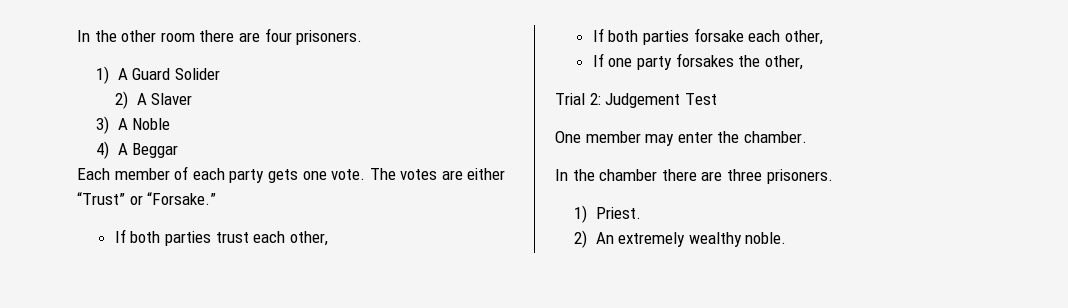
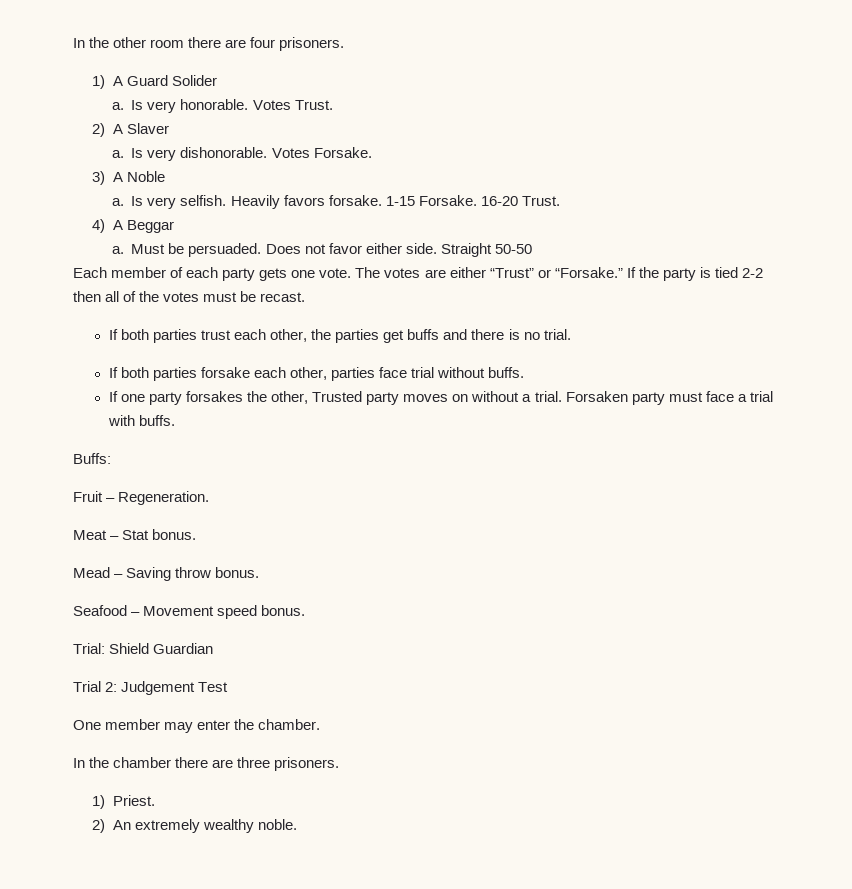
[115,91,193,109] [96,116,171,134] [96,141,179,159] 2) A Slaver // 3) A Noble // 4) A Beggar -> [111,99,333,113] [92,123,169,137] [111,147,372,161] [92,171,165,185] [111,195,560,209] [92,219,174,233] [111,243,532,257] a. Is very honorable. Votes Trust. // 2) A Slaver // a. Is very dishonorable. Votes Forsake. // 3) A Noble // a. Is very selfish. Heavily favors forsake. 1-15 Forsake. 16-20 Trust. // 4) A Beggar // a. Must be persuaded. Does not favor either side. Straight 50-50
(217, 198) none -> [626,267,763,281] [73,291,306,302] If the party is tied 2-2 then all of the votes must be recast.
(328, 238) none -> [311,329,571,343] the parties get buffs and there is no trial.
(823, 37) none -> [331,367,525,381] parties face trial without buffs.
(803, 62) none -> [312,391,773,405] [107,415,175,426] [73,453,111,464] [73,491,210,505] [73,529,197,540] [73,567,260,581] [73,605,306,619] [73,643,214,654] Trusted party moves on without a trial. Forsaken party must face a trial with buffs. // Buffs: // Fruit – Regeneration. // Meat – Stat bonus. // Mead – Saving throw bonus. // Seafood – Movement speed bonus. // Trial: Shield Guardian

